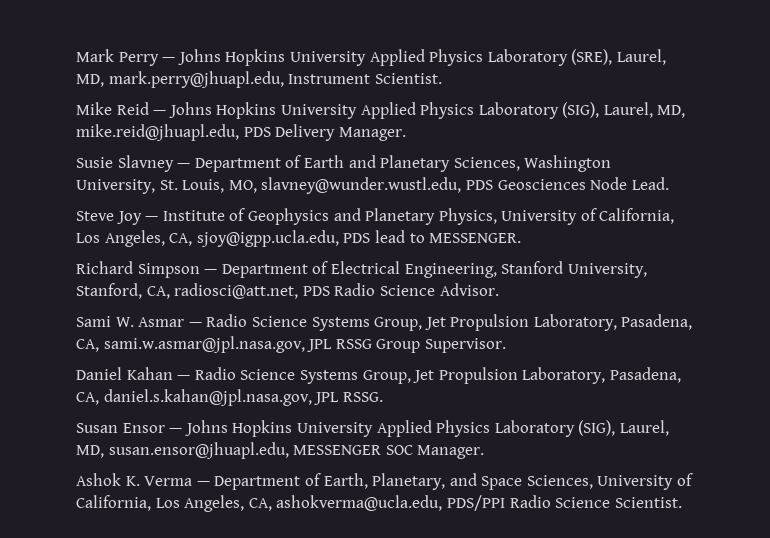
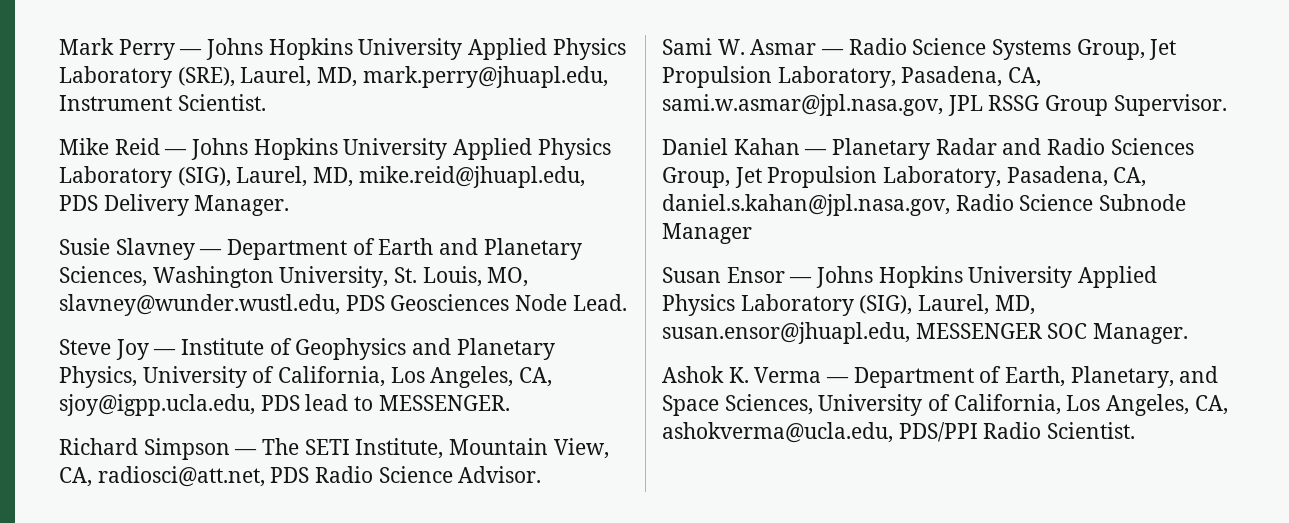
[221,261,647,278] [76,283,142,299] Department of Electrical Engineering, Stanford University, Stanford, -> [262,438,609,459] The SETI Institute, Mountain View,
[194,367,358,384] Radio Science Systems -> [832,138,1194,160] Planetary Radar and Radio Sciences
[314,392,383,405] JPL RSSG. -> [955,194,1187,211] [662,223,752,244] Radio Science Subnode Manager
[555,497,611,508] Science -> (1042, 430) none

